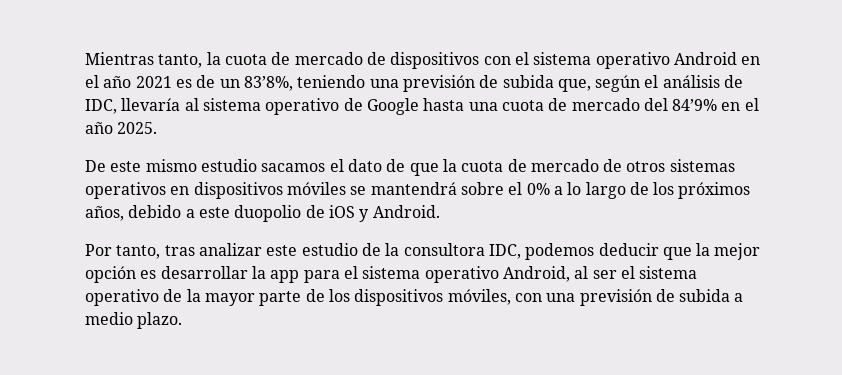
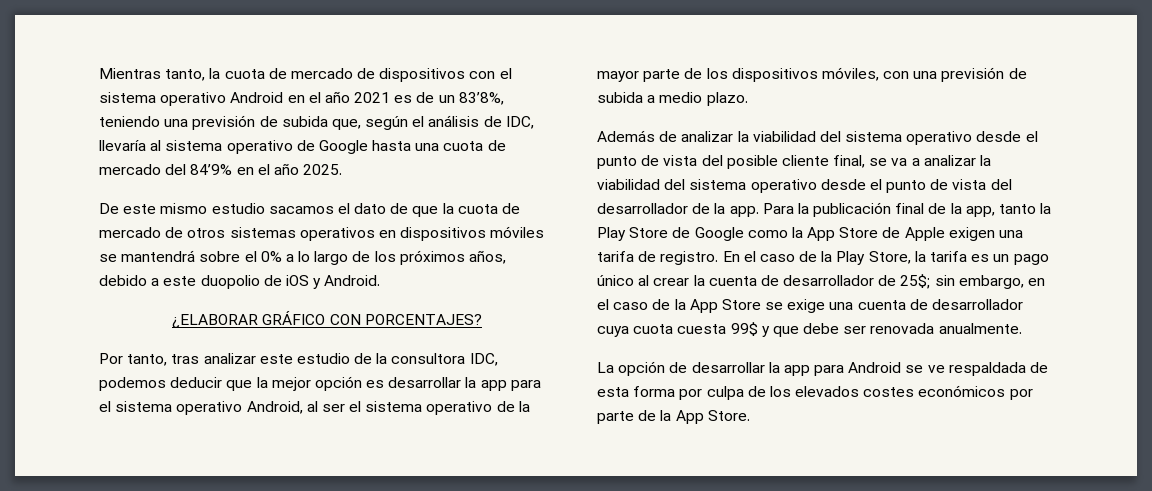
(440, 211) none -> [172,311,482,328] // ¿ELABORAR GRÁFICO CON PORCENTAJES?
(183, 320) none -> [597,130,1038,145] [597,155,992,169] [597,179,1012,193] [597,202,1052,217] [597,227,1024,241] [597,251,1049,265] [597,274,1046,289] [597,299,1024,313] [597,322,1022,337] [597,361,1049,376] [597,385,1033,400] [597,410,750,424] // Además de analizar la viabilidad del sistema operativo desde el punto de vista del posible cliente final, se va a analizar la viabilidad del sistema operativo desde el punto de vista del desarrollador de la app. Para la publicación final de la app, tanto la Play Store de Google como la App Store de Apple exigen una tarifa de registro. En el caso de la Play Store, la tarifa es un pago único al crear la cuenta de desarrollador de 25$; sin embargo, en el caso de la App Store se exige una cuenta de desarrollador cuya cuota cuesta 99$ y que debe ser renovada anualmente. // La opción de desarrollar la app para Android se ve respaldada de esta forma por culpa de los elevados costes económicos por parte de la App Store.

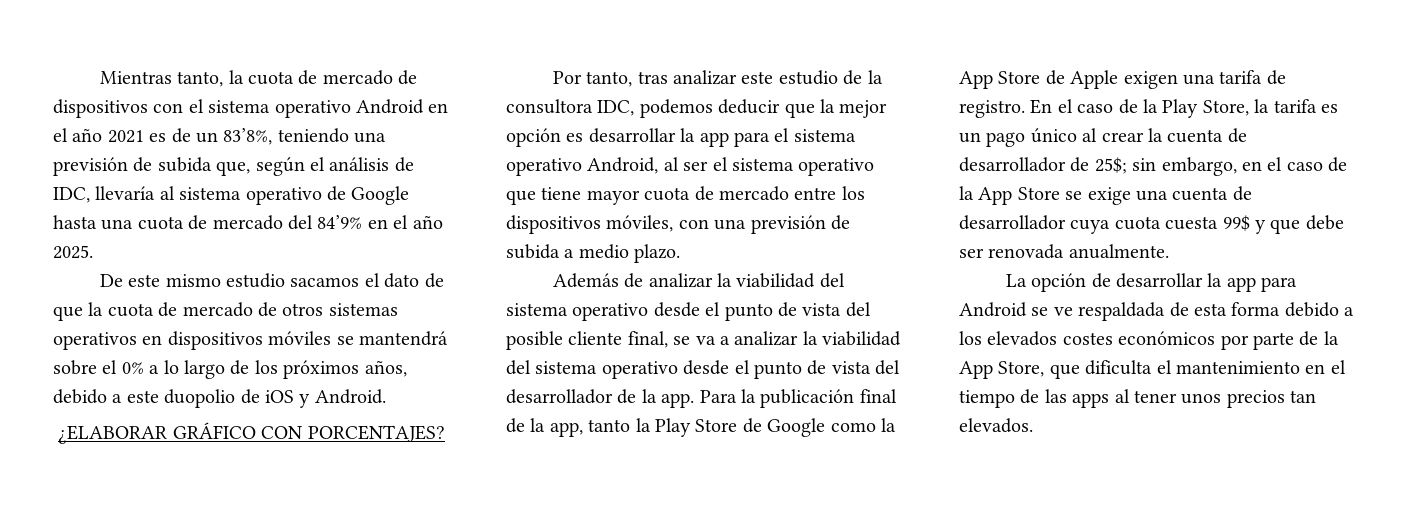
[496,401,530,412] [597,68,703,82] de la mayor parte de -> [506,186,837,205] que tiene mayor cuota de mercado entre
[679,386,766,400] por culpa de -> [1284,302,1355,317] debido a
[707,410,750,421] Store. -> [998,360,1346,379] [959,389,1317,408] [959,418,1033,433] Store, que dificulta el mantenimiento en el tiempo de las apps al tener unos precios tan elevados.

